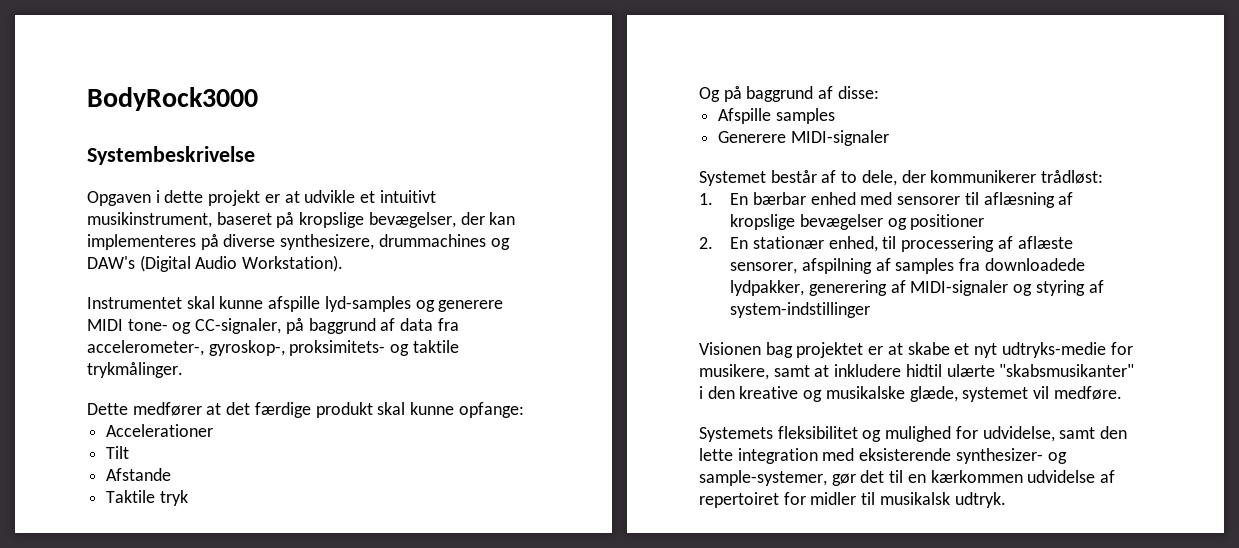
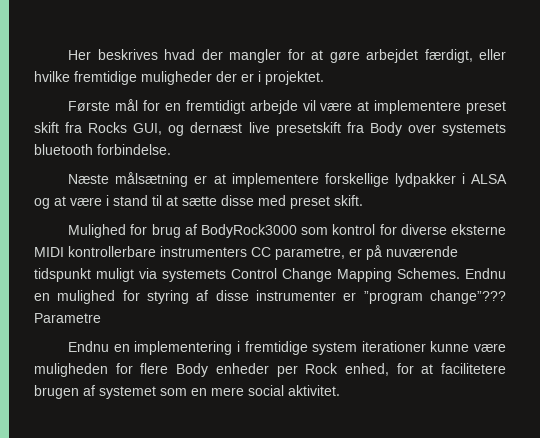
[87,87,258,111] [87,146,255,165] [87,190,436,206] [87,212,516,228] [87,234,510,250] [87,255,344,272] [87,296,504,312] [87,318,459,334] [87,340,459,356] [87,362,183,378] [87,402,524,418] [106,424,214,437] [106,446,130,459] [106,468,172,481] [106,490,188,506] [699,86,879,102] [718,108,835,124] [718,130,889,146] [699,170,1104,186] [699,192,1074,208] [730,214,985,230] [699,236,1073,252] [730,258,1085,274] [730,280,1104,296] [730,302,871,318] [699,342,1133,358] [699,364,1135,380] [699,386,1122,402] [699,426,1128,442] [699,448,1067,464] [699,470,1116,486] [699,492,1006,508] BodyRock3000 // Systembeskrivelse // Opgaven i dette projekt er at udvikle et intuitivt musikinstrument, baseret på kropslige bevægelser, der kan implementeres på diverse synthesizere, drummachines og DAW's (Digital Audio Workstation). // Instrumentet skal kunne afspille lyd-samples og generere MIDI tone- og CC-signaler, på baggrund af data fra accelerometer-, gyroskop-, proksimitets- og taktile trykmålinger. // Dette medfører at det færdige produkt skal kunne opfange: // Accelerationer // Tilt // Afstande // Taktile tryk // Og på baggrund af disse: // Afspille samples // Generere MIDI-signaler // Systemet består af to dele, der kommunikerer trådløst: // 1. En bærbar enhed med sensorer til aflæsning af kropslige bevægelser og positioner // 2. En stationær enhed, til processering af aflæste sensorer, afspilning af samples fra downloadede lydpakker, generering af MIDI-signaler og styring af system-indstillinger // Visionen bag projektet er at skabe et nyt udtryks-medie for musikere, samt at inkludere hidtil ulærte "skabsmusikanter" i den kreative og musikalske glæde, systemet vil medføre. // Systemets fleksibilitet og mulighed for udvidelse, samt den lette integration med eksisterende synthesizer- og sample-systemer, gør det til en kærkommen udvidelse af repertoiret for midler til musikalsk udtryk. -> [68,49,507,63] [34,71,324,85] [68,99,506,114] [34,122,506,136] [34,144,171,155] [68,172,508,187] [34,195,363,209] [68,224,506,238] [34,245,458,260] [34,268,506,282] [34,290,506,304] [34,313,101,323] [68,341,507,355] [34,363,506,377] [34,385,340,399] Her beskrives hvad der mangler for at gøre arbejdet færdigt, eller hvilke fremtidige muligheder der er i projektet. // Første mål for en fremtidigt arbejde vil være at implementere preset skift fra Rocks GUI, og dernæst live presetskift fra Body over systemets bluetooth forbindelse. // Næste målsætning er at implementere forskellige lydpakker i ALSA og at være i stand til at sætte disse med preset skift. // Mulighed for brug af BodyRock3000 som kontrol for diverse eksterne MIDI kontrollerbare instrumenters CC parametre, er på nuværende tidspunkt muligt via systemets Control Change Mapping Schemes. Endnu en mulighed for styring af disse instrumenter er ”program change”??? Parametre // Endnu en implementering i fremtidige system iterationer kunne være muligheden for flere Body enheder per Rock enhed, for at facilitetere brugen af systemet som en mere social aktivitet.

